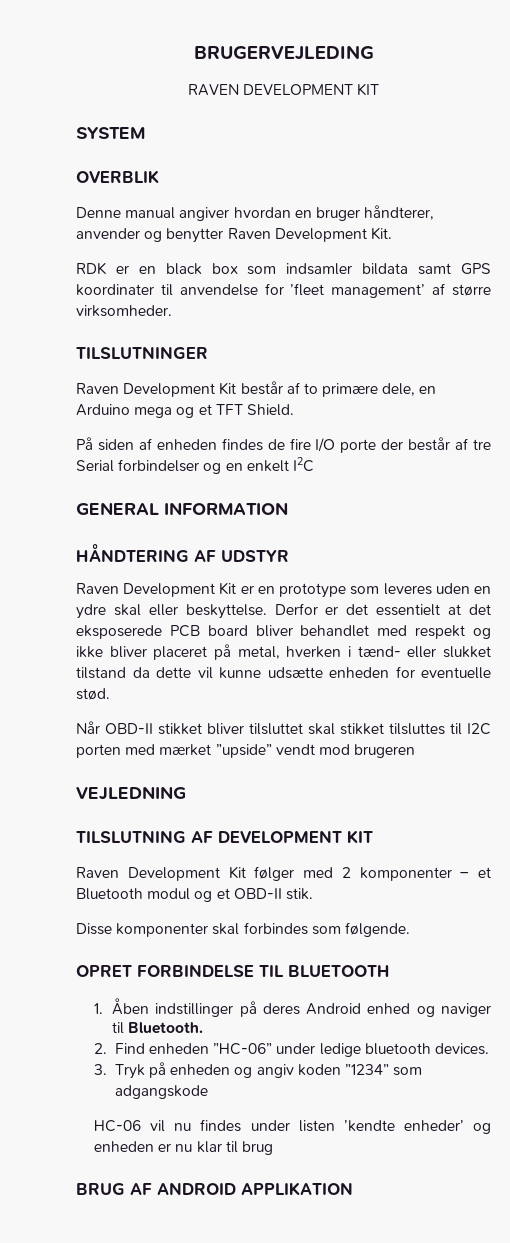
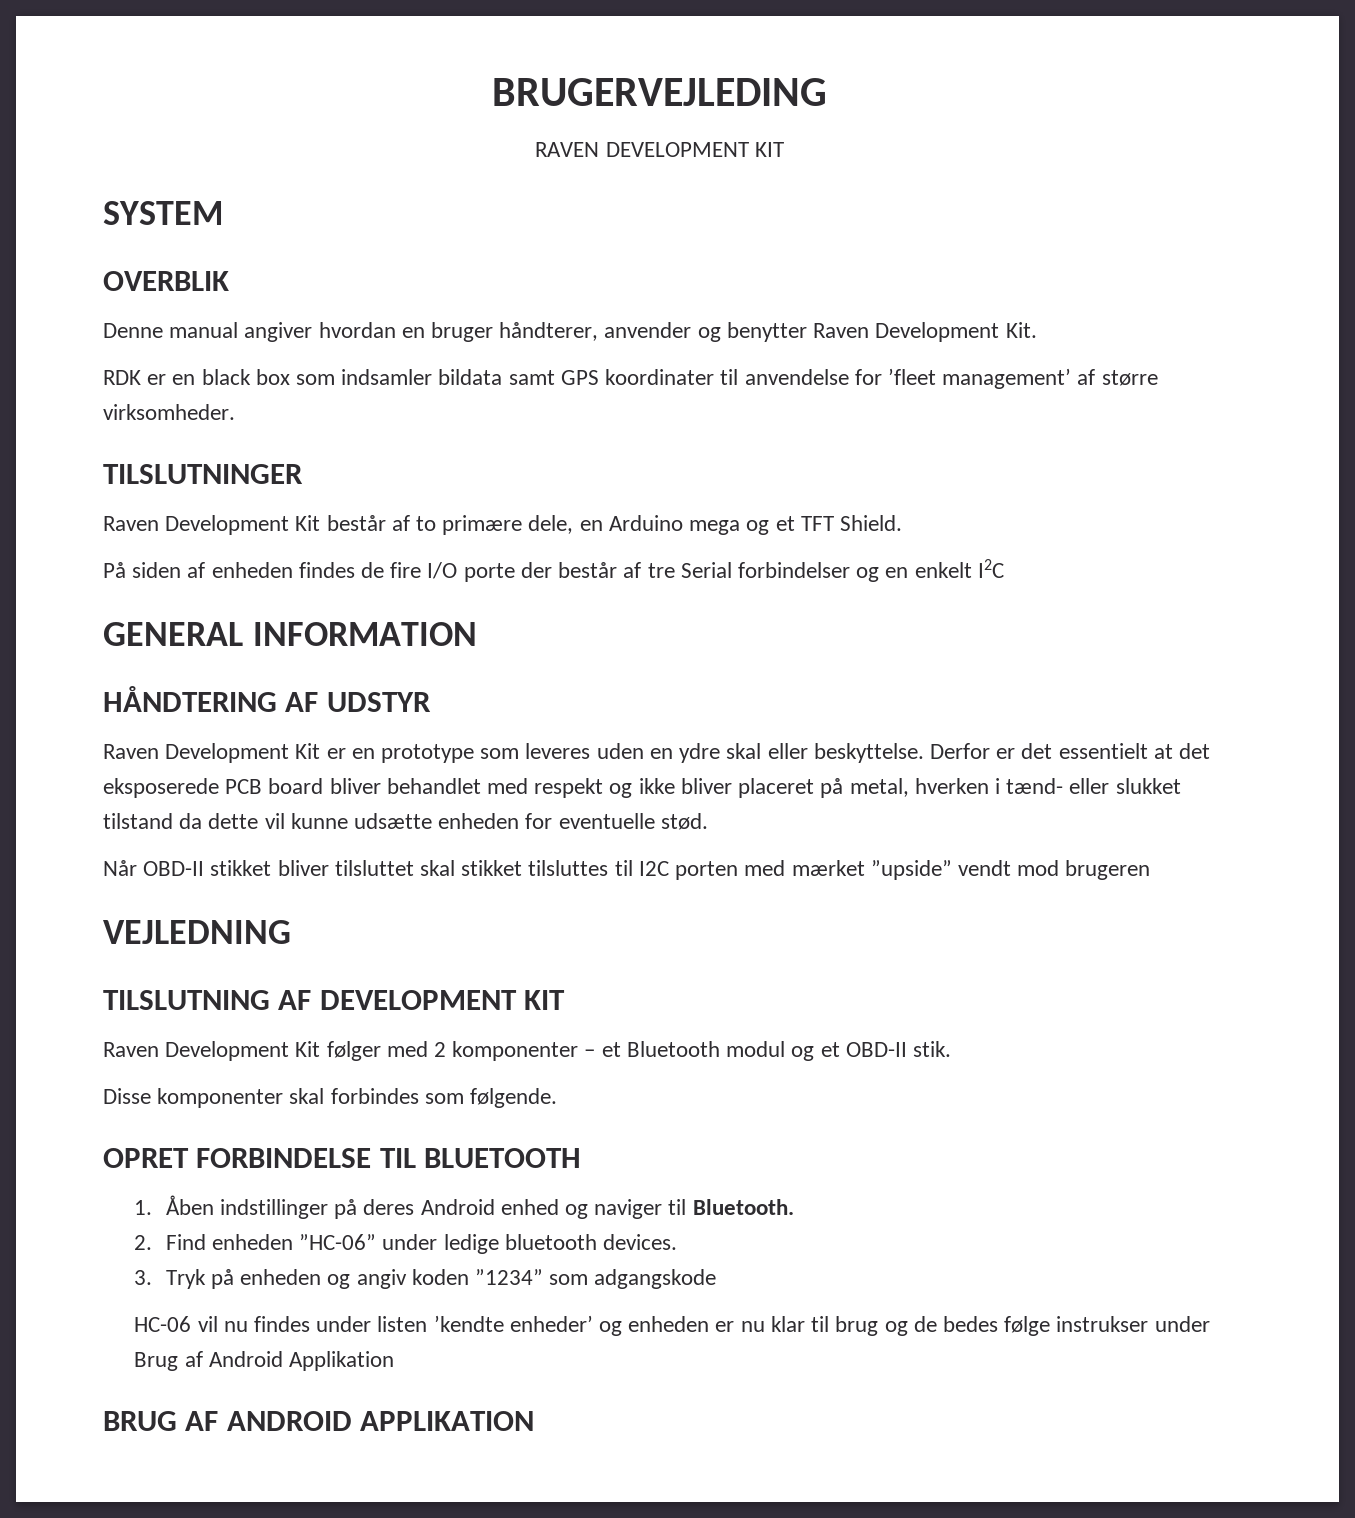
(274, 1148) none -> [884,1316,1210,1336] [134,1351,394,1371] og de bedes følge instrukser under Brug af Android Applikation

